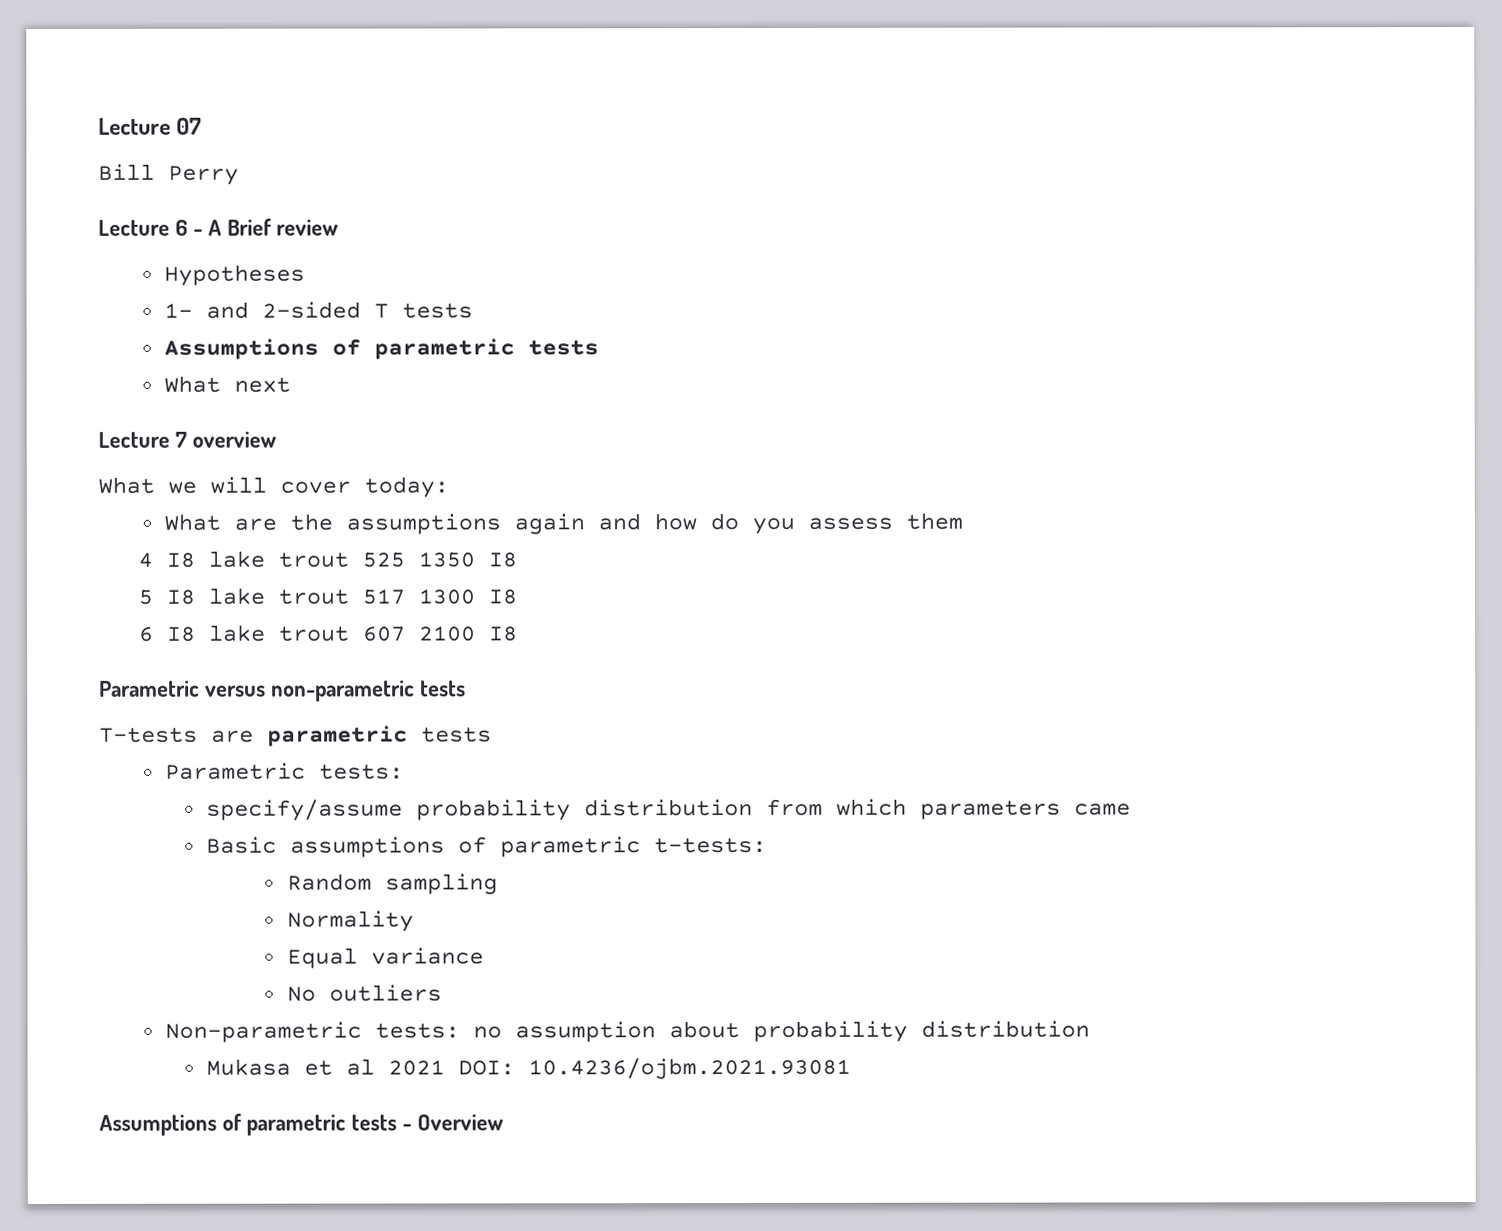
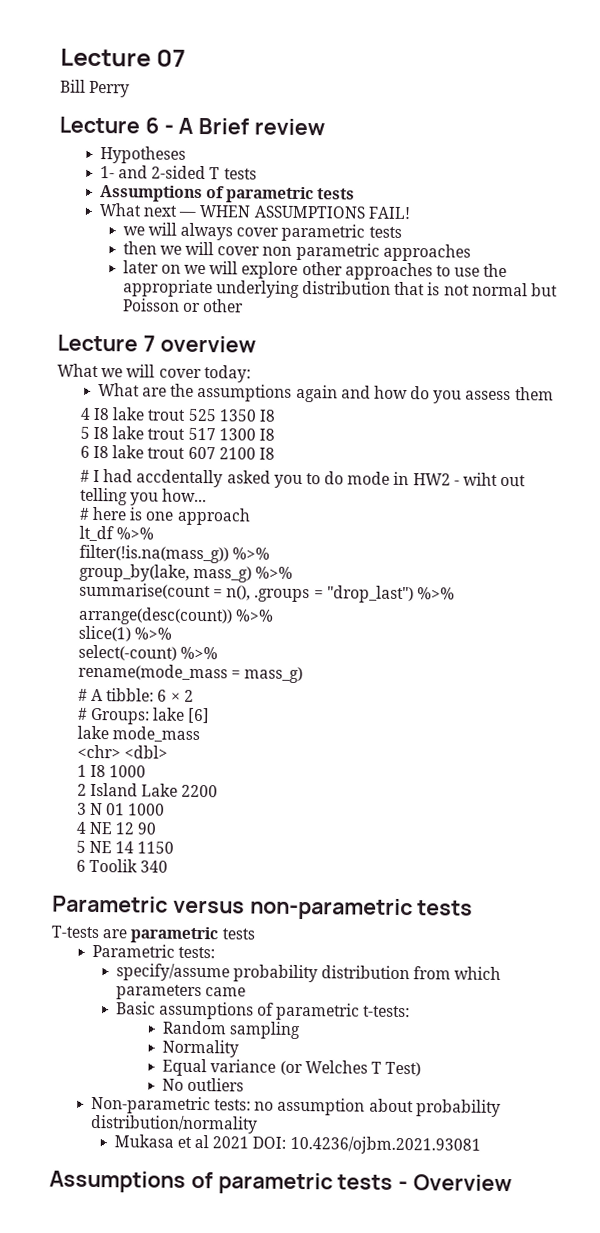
(292, 385) none -> [178,205,411,220] [122,222,402,242] [122,241,471,262] [122,260,508,281] [122,279,558,298] [121,298,244,313] — WHEN ASSUMPTIONS FAIL! // we will always cover parametric tests // then we will cover non parametric approaches // later on we will explore other approaches to use the appropriate underlying distribution that is not normal but Poisson or other
(519, 634) none -> [79,469,527,489] [79,487,208,506] [78,506,251,526] [78,525,154,542] [78,544,270,564] [78,563,294,583] [78,582,455,604] [77,606,274,626] [77,625,172,642] [77,644,218,661] [77,663,304,684] [77,688,194,702] [76,707,211,725] [76,725,200,743] [76,744,168,759] [76,764,147,778] [76,782,219,798] [76,802,166,816] [75,821,157,835] [75,840,175,854] [75,858,169,873] // # I had accdentally asked you to do mode in HW2 - wiht out telling you how... // # here is one approach // lt_df %>% // filter(!is.na(mass_g)) %>% // group_by(lake, mass_g) %>% // summarise(count = n(), .groups = "drop_last") %>% // arrange(desc(count)) %>% // slice(1) %>% // select(-count) %>% // rename(mode_mass = mass_g) // # A tibble: 6 × 2 // # Groups: lake [6] // lake mode_mass // <chr> <dbl> // 1 I8 1000 // 2 Island Lake 2200 // 3 N 01 1000 // 4 NE 12 90 // 5 NE 14 1150 // 6 Toolik 340
(484, 956) none -> [279,1060,422,1077] (or Welches T Test)
[921,1020,1091,1038] distribution -> [89,1114,258,1134] distribution/normality

